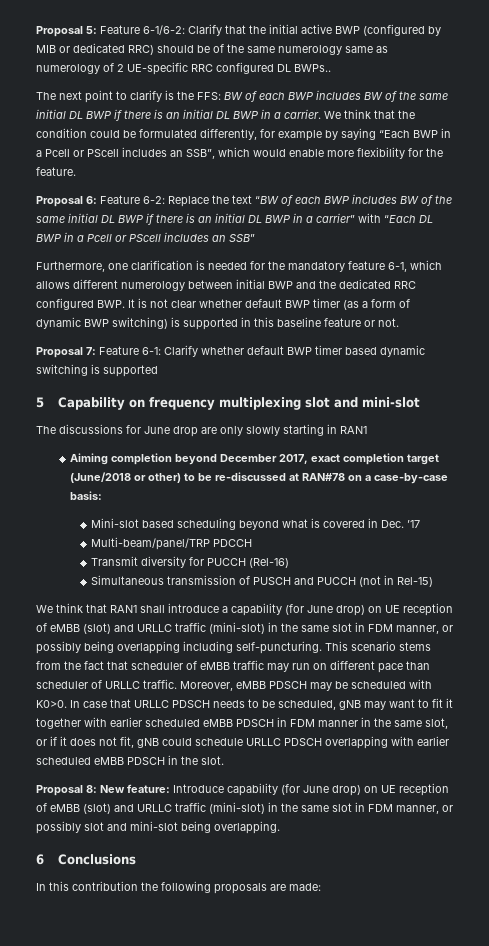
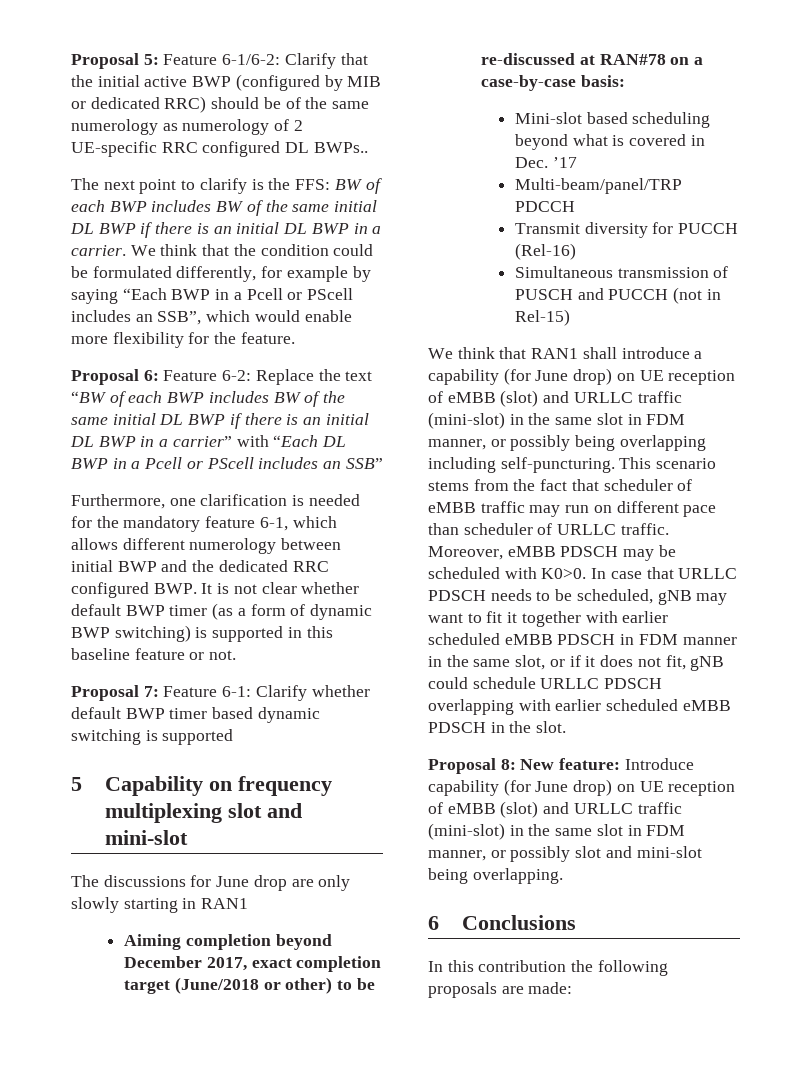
[345,46,373,53] same -> (158, 127) none

